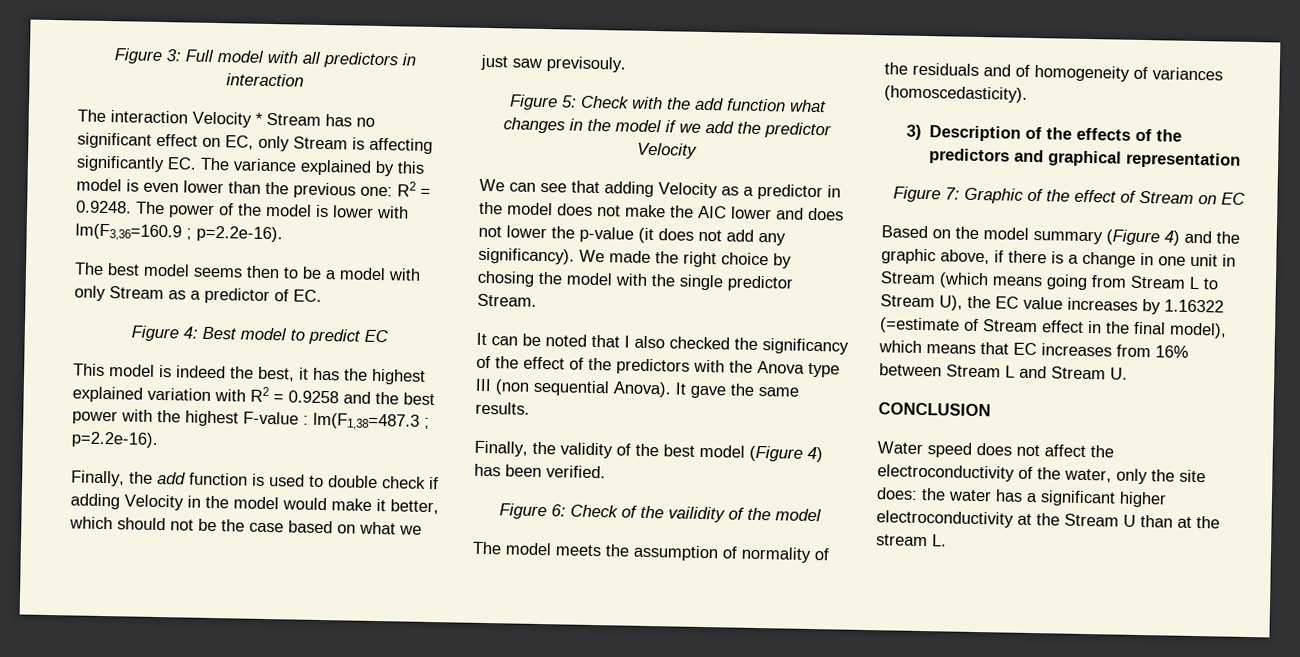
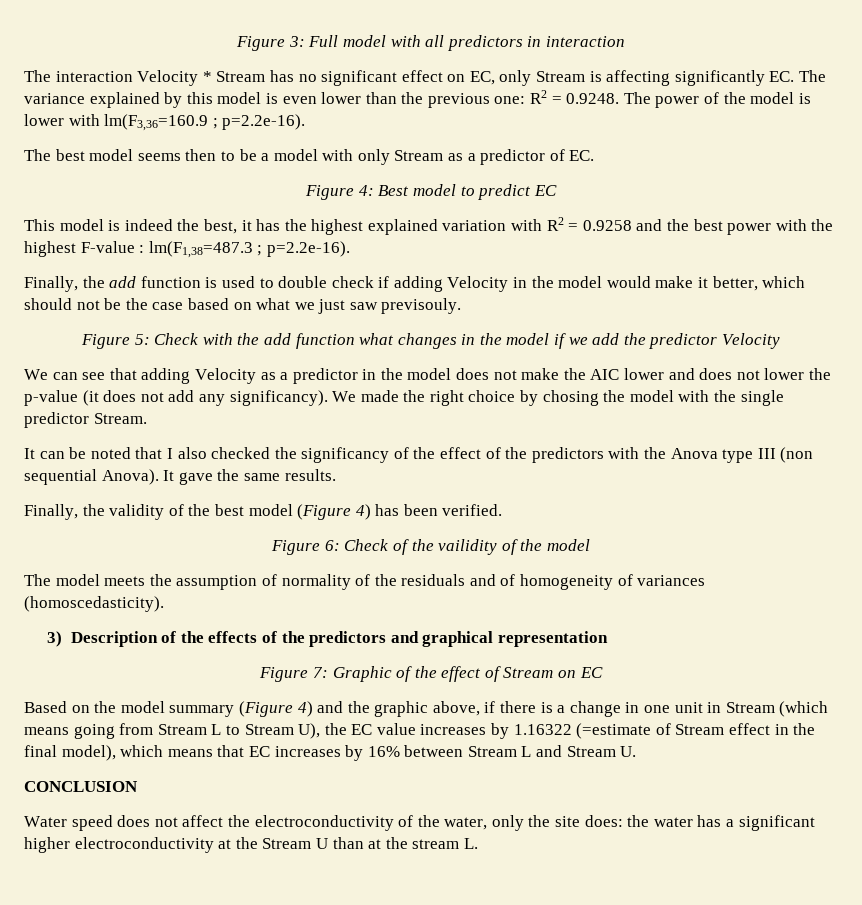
[1116,344,1151,358] from -> [345,745,364,761] by

